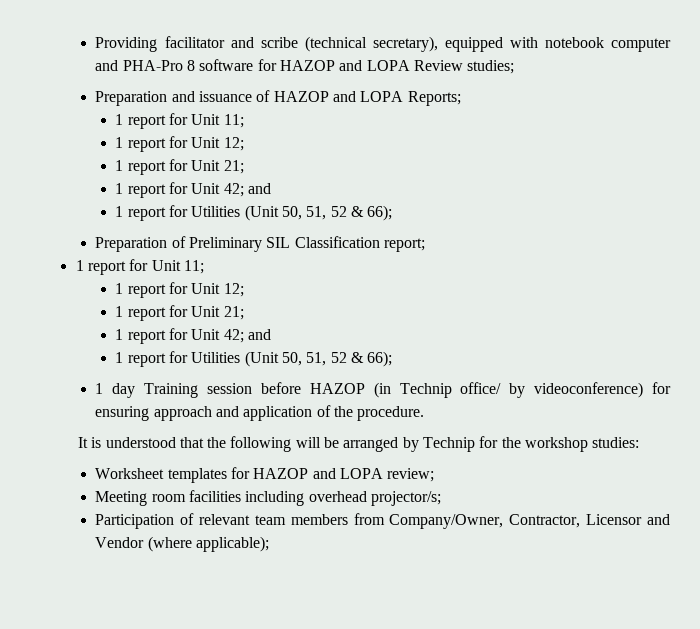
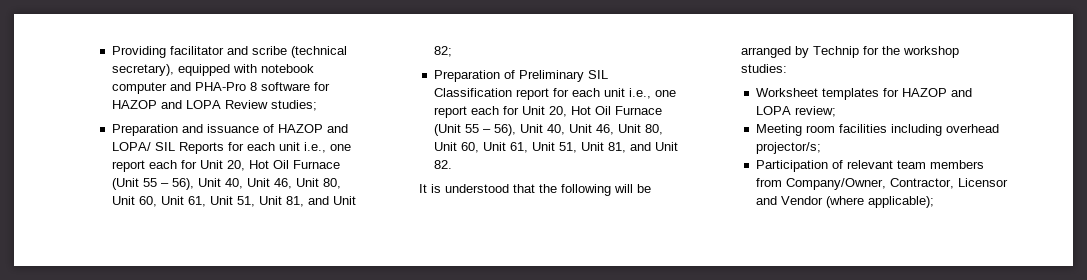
[360,91,461,106] [115,113,244,129] [115,136,244,152] [115,159,244,175] [115,182,271,198] [115,205,393,221] LOPA Reports; // 1 report for Unit 11; // 1 report for Unit 12; // 1 report for Unit 21; // 1 report for Unit 42; and // 1 report for Utilities (Unit 50, 51, 52 & 66); -> [111,142,351,154] [111,160,340,172] [111,178,341,190] [111,196,356,207] [433,46,452,57] LOPA/ SIL Reports for each unit i.e., one report each for Unit 20, Hot Oil Furnace (Unit 55 – 56), Unit 40, Unit 46, Unit 80, Unit 60, Unit 61, Unit 51, Unit 81, and Unit 82;
[384,238,426,252] [75,259,204,275] [115,282,244,298] [115,305,244,321] [115,328,271,344] [115,351,393,367] [95,382,671,398] [95,405,425,421] report; // 1 report for Unit 11; // 1 report for Unit 12; // 1 report for Unit 21; // 1 report for Unit 42; and // 1 report for Utilities (Unit 50, 51, 52 & 66); // 1 day Training session before HAZOP (in Technip office/ by videoconference) for ensuring approach and application of the procedure. -> [515,88,676,100] [433,106,662,118] [433,124,663,136] [433,142,678,153] [433,160,452,169] report for each unit i.e., one report each for Unit 20, Hot Oil Furnace (Unit 55 – 56), Unit 40, Unit 46, Unit 80, Unit 60, Unit 61, Unit 51, Unit 81, and Unit 82.

